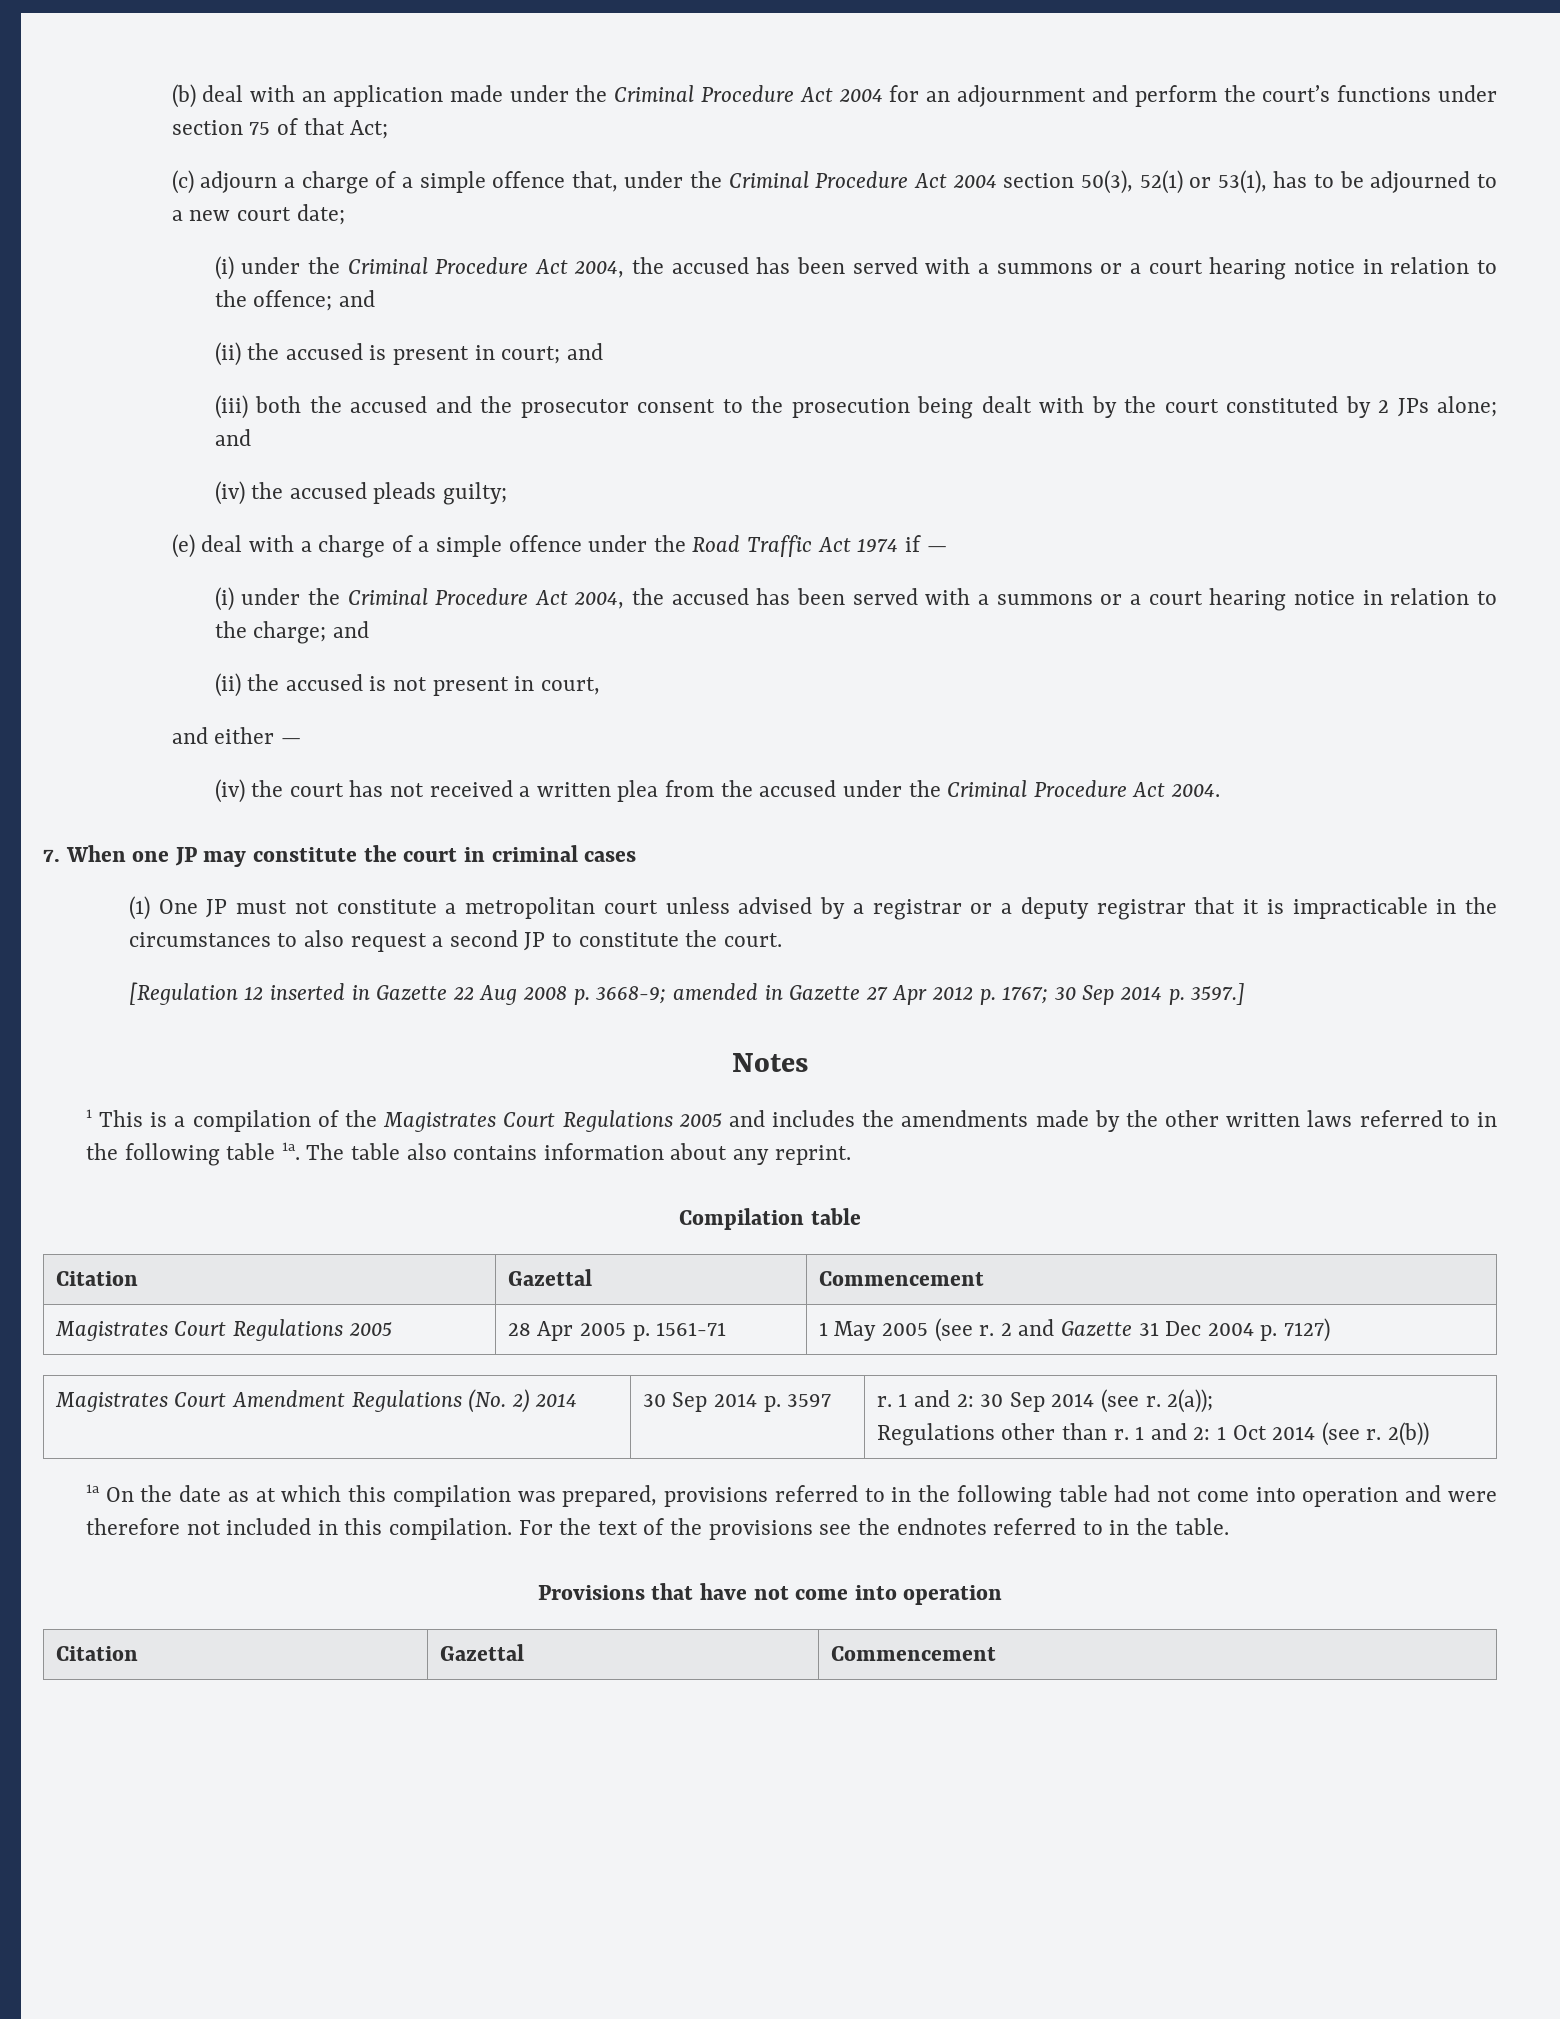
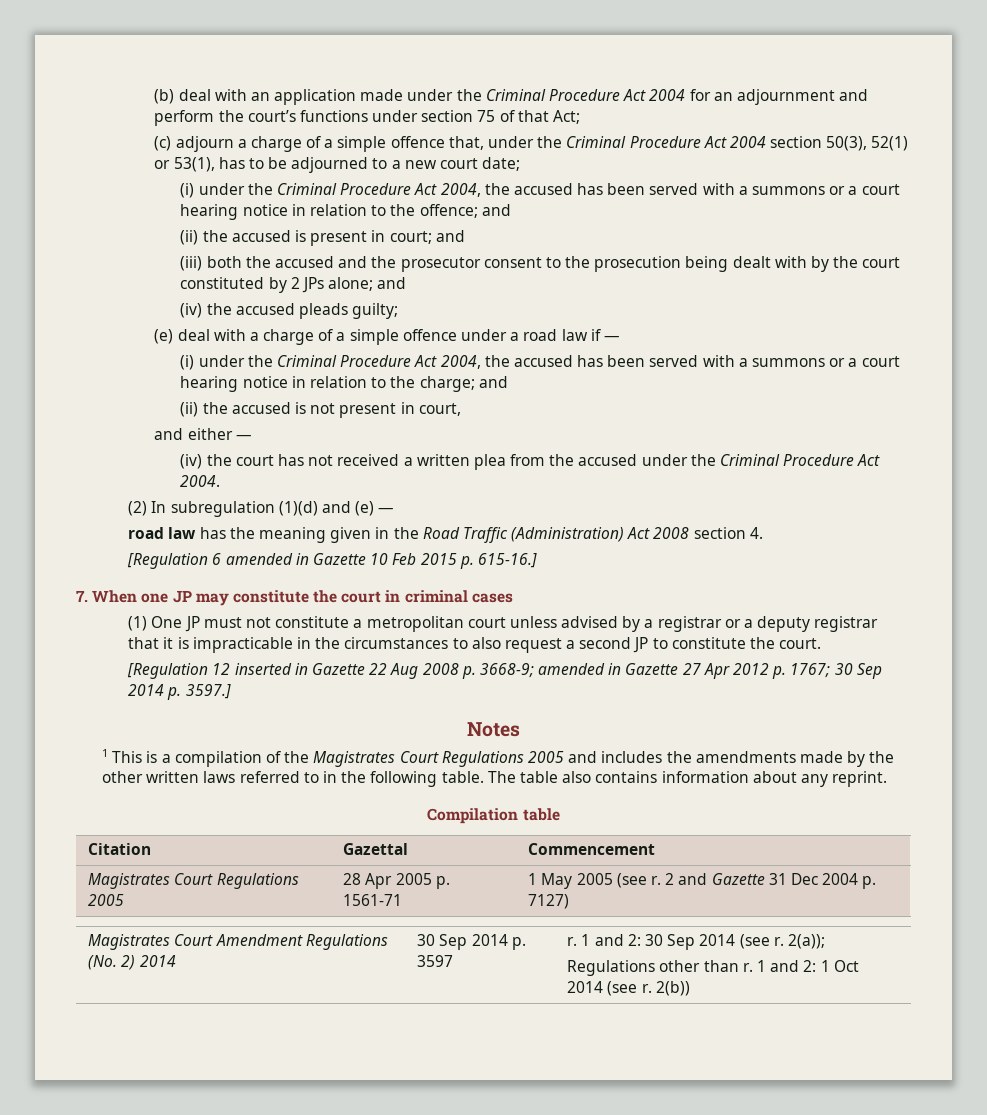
[653,535,899,557] the Road Traffic Act 1974 -> [510,329,588,341] a road law
(1221, 790) none -> [128,501,395,517] [128,527,763,543] [127,553,537,569] // (2) In subregulation (1)(d) and (e) — // road law has the meaning given in the Road Traffic (Administration) Act 2008 section 4. // [Regulation 6 amended in Gazette 10 Feb 2015 p. 615-16.]
[226,1142,300,1160] table 1a. -> [441,771,484,783] table.
[85,1484,1498,1508] [85,1518,1229,1540] [537,1583,1003,1605] [55,1646,138,1661] [439,1644,524,1661] [830,1646,996,1661] // 1a On the date as at which this compilation was prepared, provisions referred to in the following table had not come into operation and were therefore not included in this compilation. For the text of the provisions see the endnotes referred to in the table. // Provisions that have not come into operation // Citation | Gazettal | Commencement -> (690, 988) none

